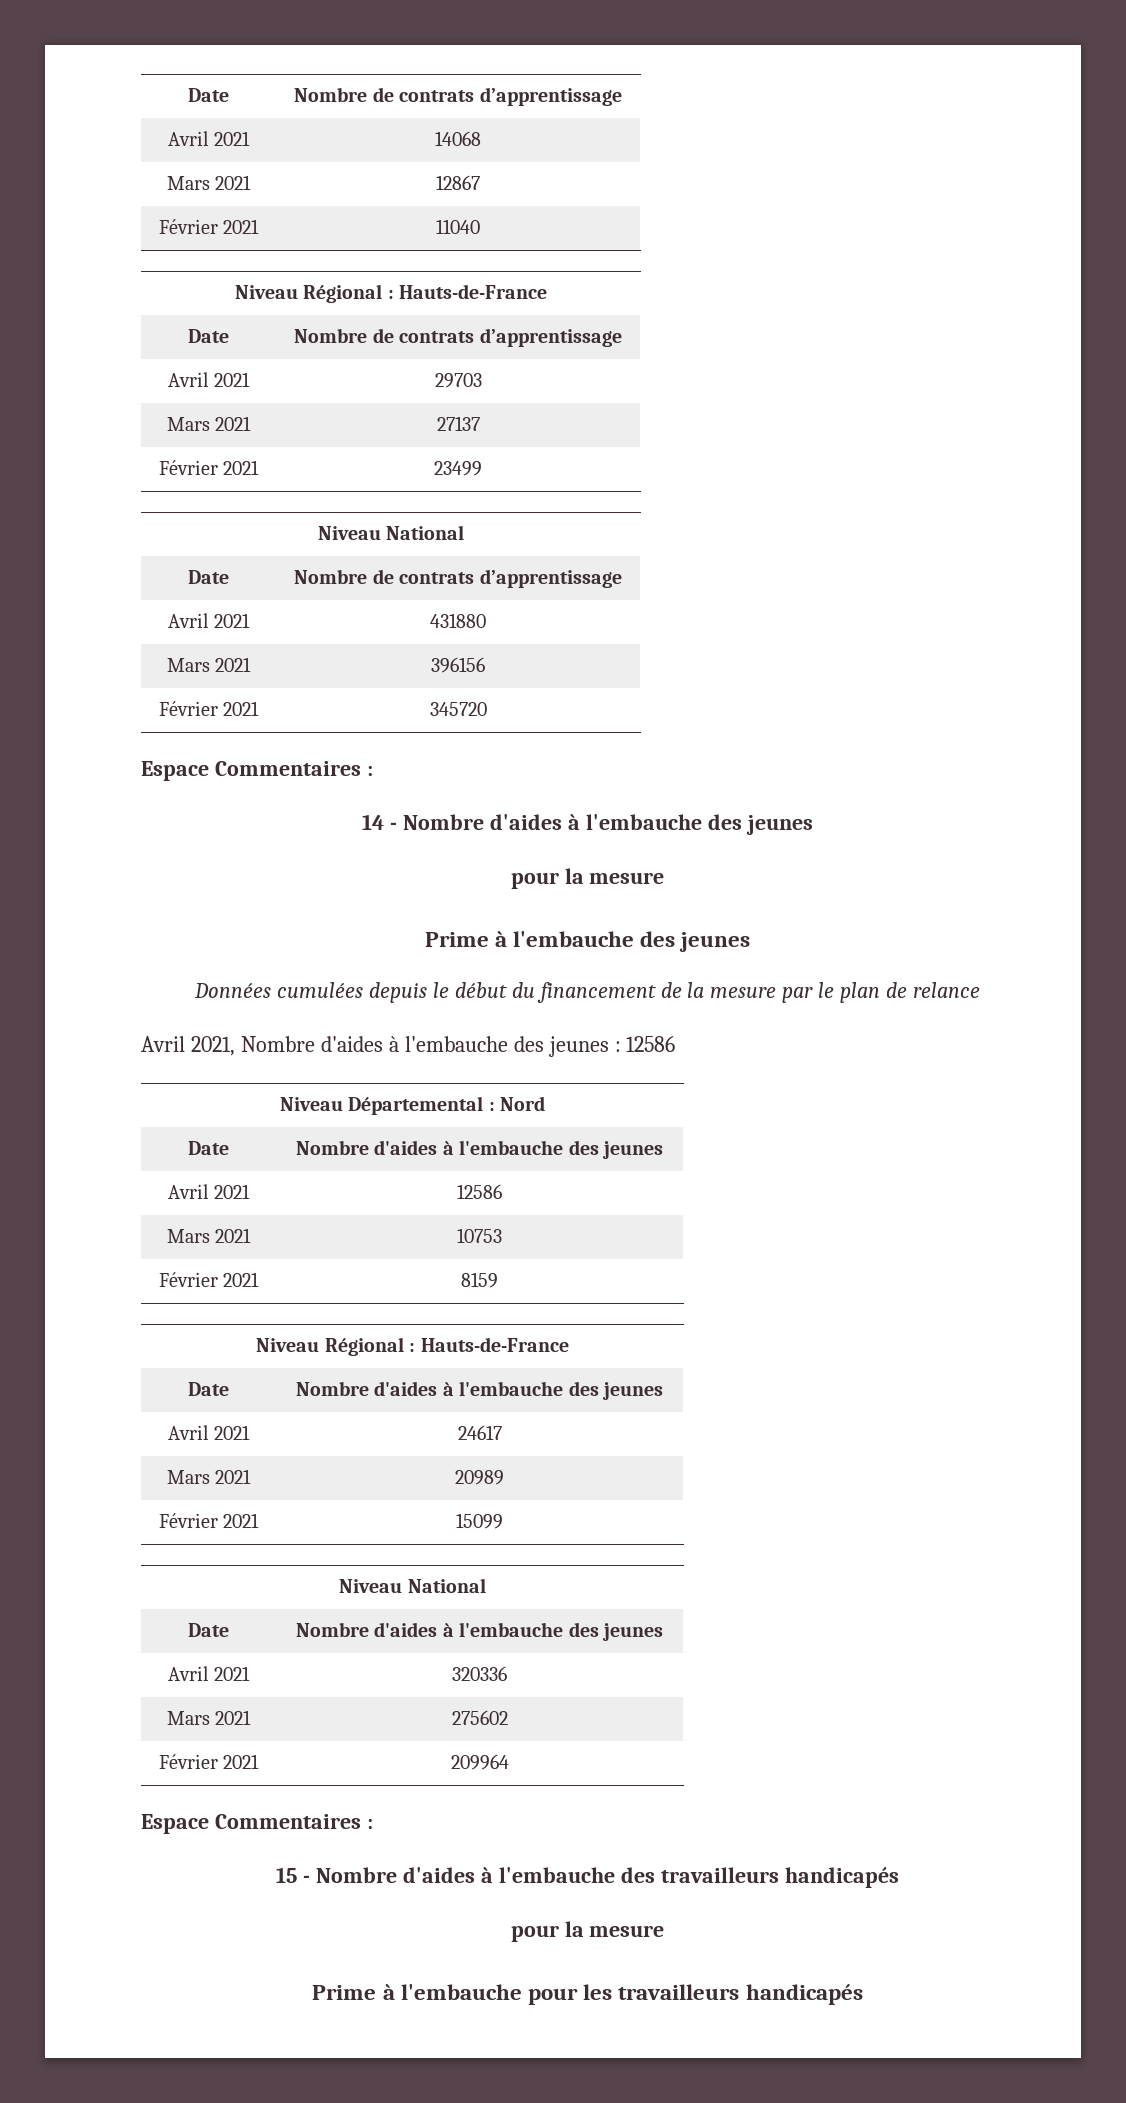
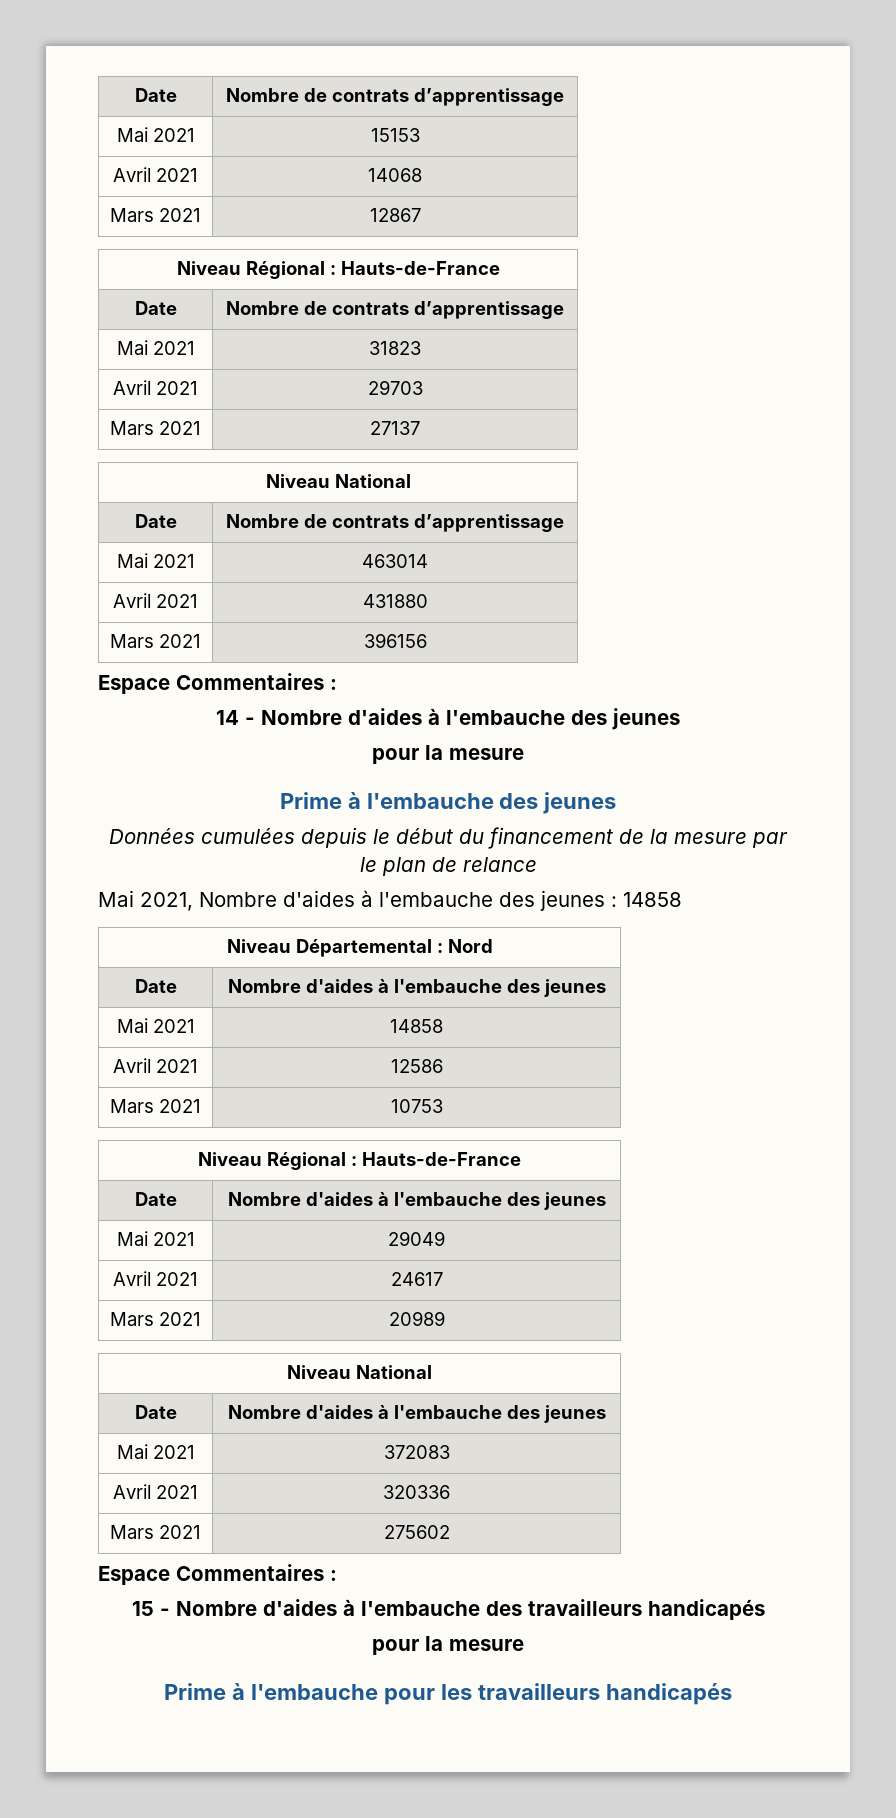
[188,88,229,102] [294,87,622,106] Date | Nombre de contrats d’apprentissage -> [134,88,177,102] [226,88,564,106] [116,127,195,142] [370,128,420,142] Date | Nombre de contrats d’apprentissage // Mai 2021 | 15153
[158,219,260,234] [435,219,480,234] // Février 2021 | 11040 -> (421, 215) none
(622, 337) none -> [116,340,195,355] [368,341,421,355] // Mai 2021 | 31823
[158,460,260,475] [433,461,482,476] // Février 2021 | 23499 -> (420, 428) none
(622, 578) none -> [116,553,195,568] [362,554,428,568] // Mai 2021 | 463014
[158,701,260,716] [429,702,487,716] // Février 2021 | 345720 -> (427, 640) none
[141,1036,185,1052] Avril -> [98,890,134,907] Mai
[626,1036,676,1052] 12586 -> [623,892,682,907] 14858
(663, 1150) none -> [116,1018,195,1033] [389,1019,443,1033] // Mai 2021 | 14858
[158,1272,260,1287] [460,1272,498,1288] // Février 2021 | 8159 -> (443, 1106) none
(663, 1391) none -> [116,1231,195,1246] [387,1231,445,1246] // Mai 2021 | 29049
[158,1513,260,1528] [455,1513,503,1529] // Février 2021 | 15099 -> (445, 1318) none
(663, 1632) none -> [116,1444,195,1459] [383,1445,450,1459] // Mai 2021 | 372083
[158,1754,260,1769] [450,1754,509,1770] // Février 2021 | 209964 -> (450, 1532) none

